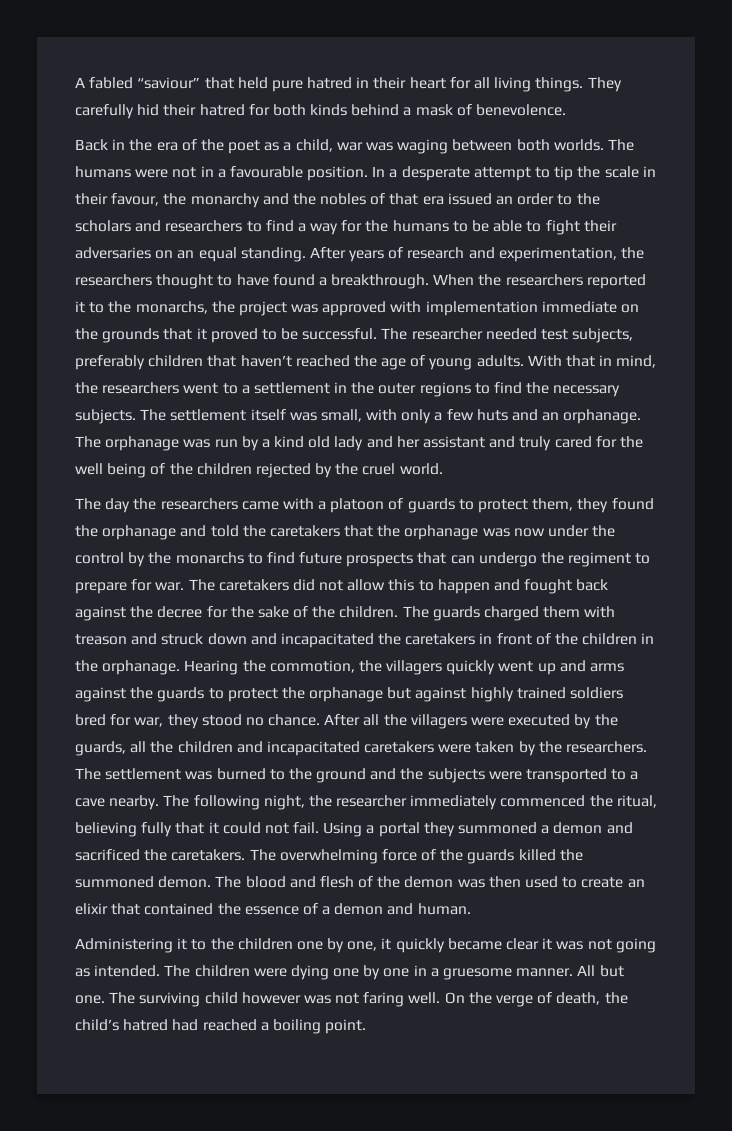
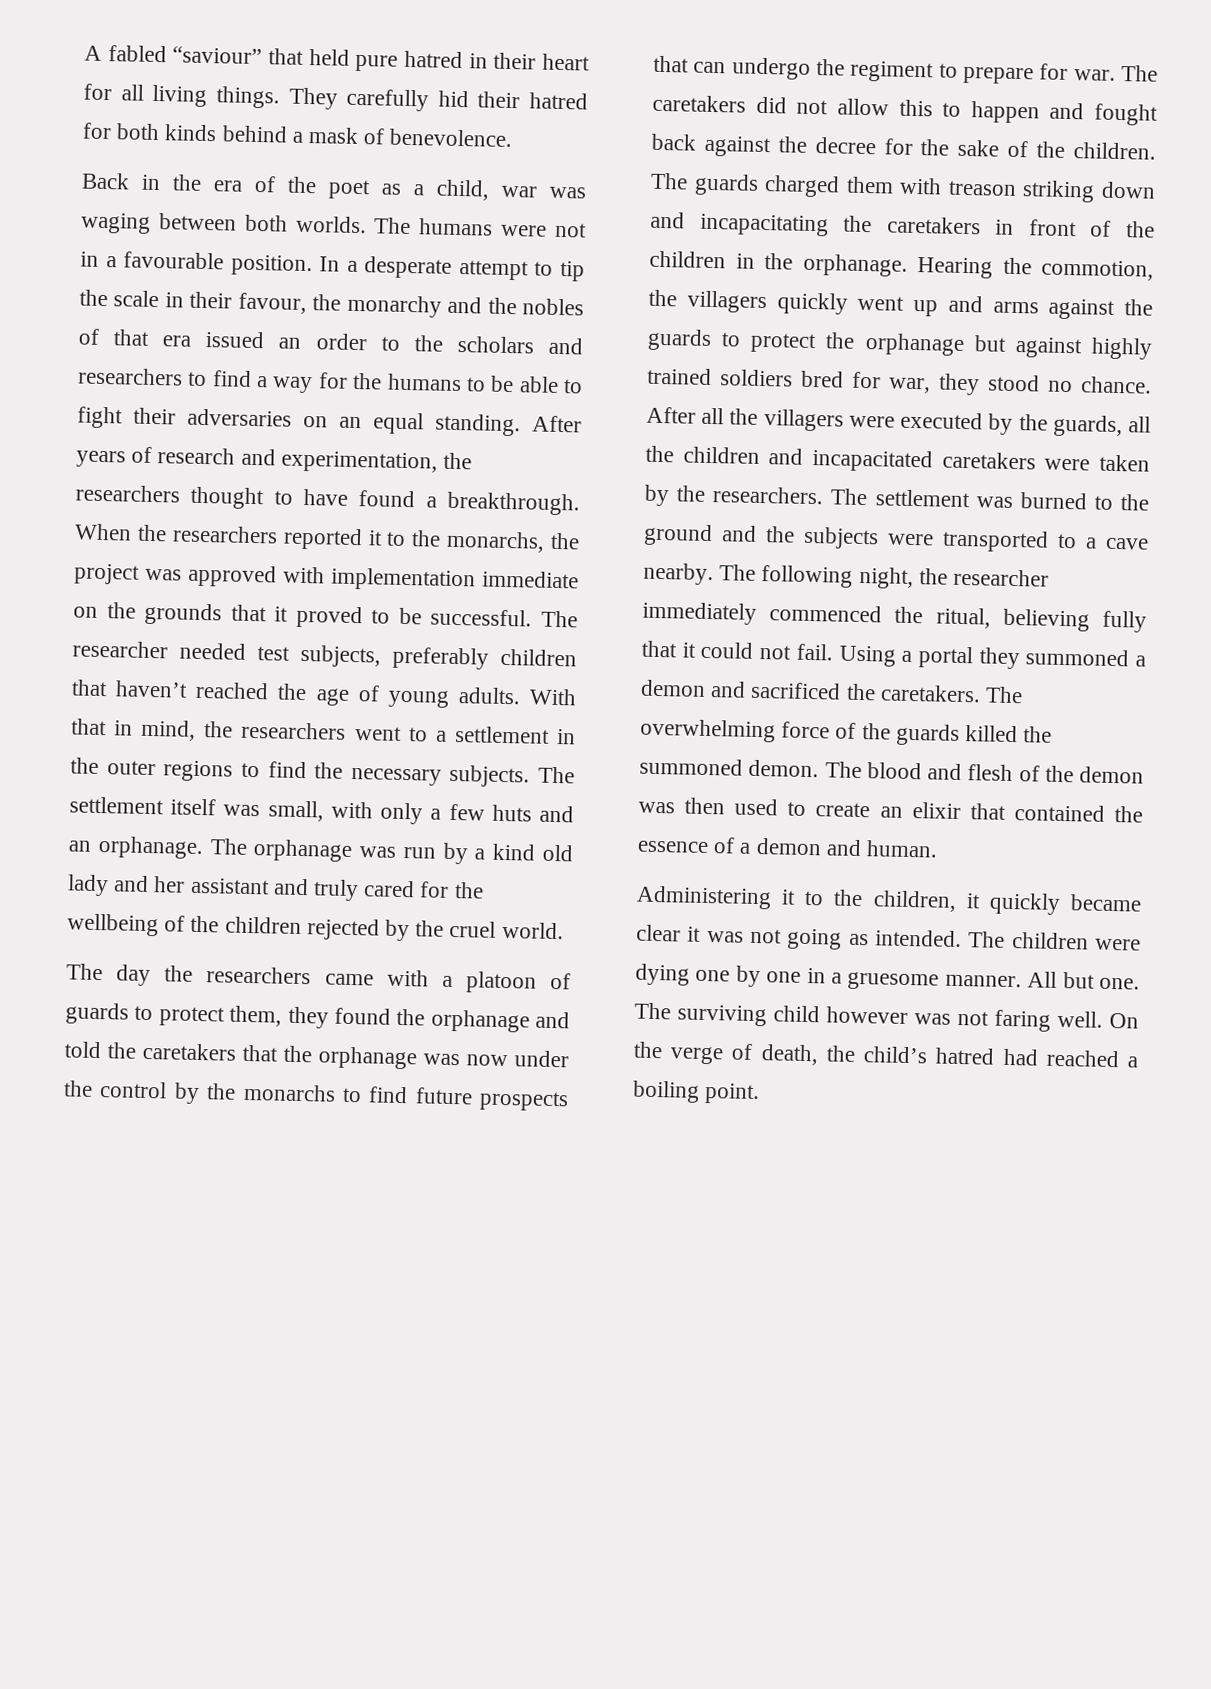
[75,463,147,478] well being -> [67,913,159,937] wellbeing
[131,633,204,645] and struck -> [1022,180,1096,203] striking
[280,633,374,648] incapacitated -> [699,213,829,237] incapacitating
[237,938,378,953] children one by one, -> [872,890,957,912] children,

